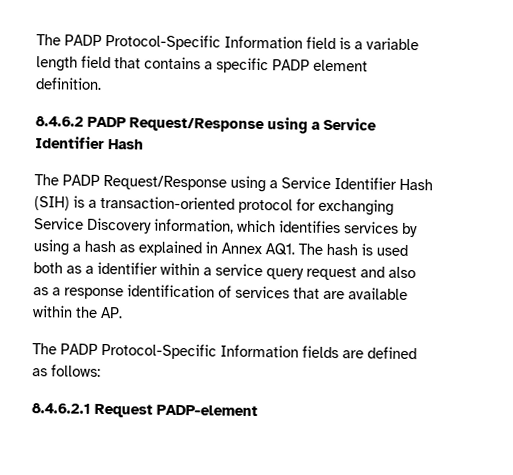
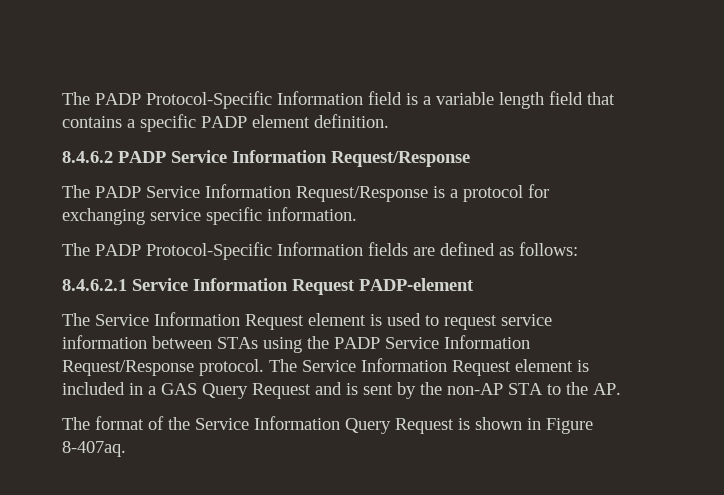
[129,117,377,134] [35,136,144,150] [34,174,433,193] [34,195,235,211] Request/Response using a Service Identifier Hash // The PADP Request/Response using a Service Identifier Hash (SIH) is a transaction-oriented -> [171,150,470,167] [62,184,458,202] Service Information Request/Response // The PADP Service Information Request/Response is a
[34,217,418,238] [33,239,408,257] [33,261,416,281] [33,284,408,300] [32,305,123,319] Service Discovery information, which identifies services by using a hash as explained in Annex AQ1. The hash is used both as a identifier within a service query request and also as a response identification of services that are available within the AP. -> [150,207,357,225] service specific information.
(91, 408) none -> [132,278,288,291] Service Information
(258, 410) none -> [62,312,552,330] [62,335,530,353] [62,358,589,376] [62,382,621,399] [62,416,593,434] [62,441,126,457] // The Service Information Request element is used to request service information between STAs using the PADP Service Information Request/Response protocol. The Service Information Request element is included in a GAS Query Request and is sent by the non-AP STA to the AP. // The format of the Service Information Query Request is shown in Figure 8-407aq.

